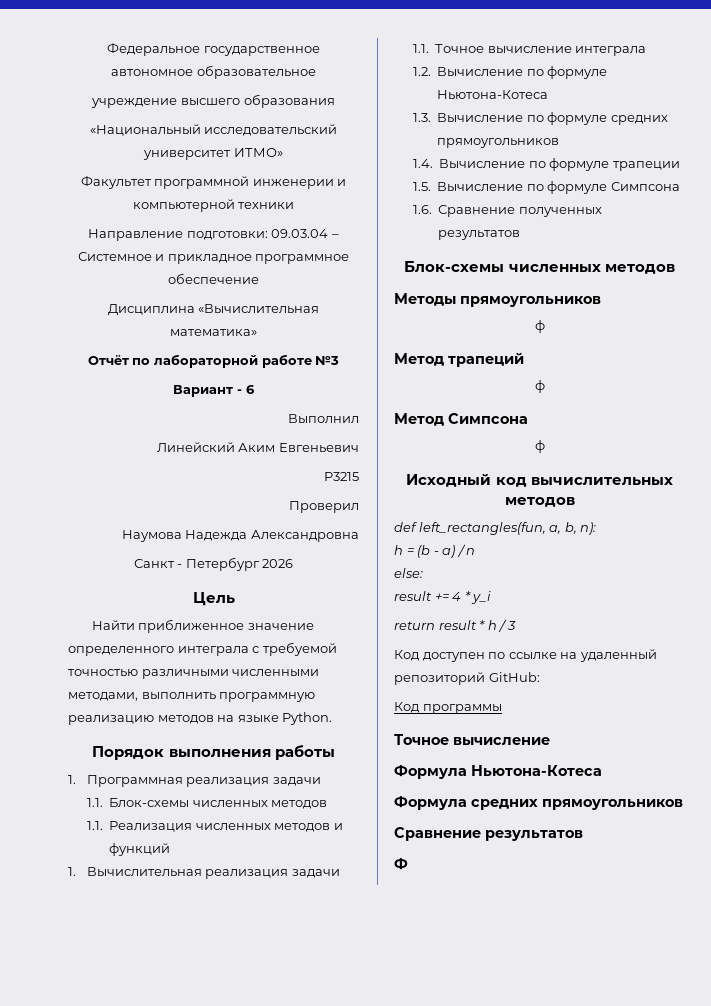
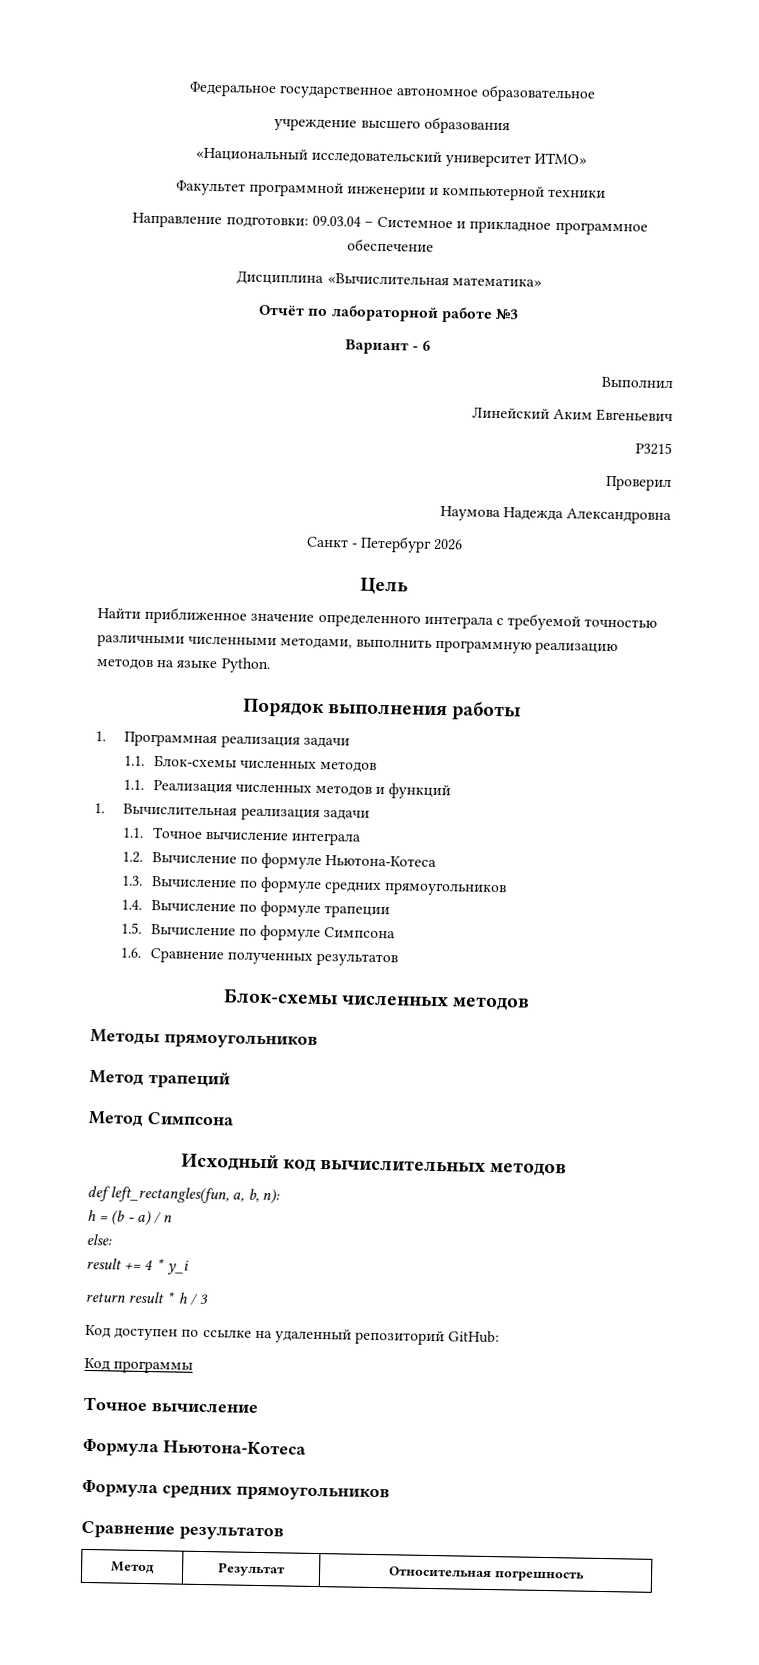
[534,320,545,333] // ф -> (318, 1041) none
[534,380,545,393] // ф -> (231, 1080) none
[534,440,545,453] // ф -> (235, 1119) none
[394,858,408,870] // Ф -> [110,1561,155,1575] [218,1562,285,1577] [388,1566,585,1582] // Метод | Результат | Относительная погрешность

